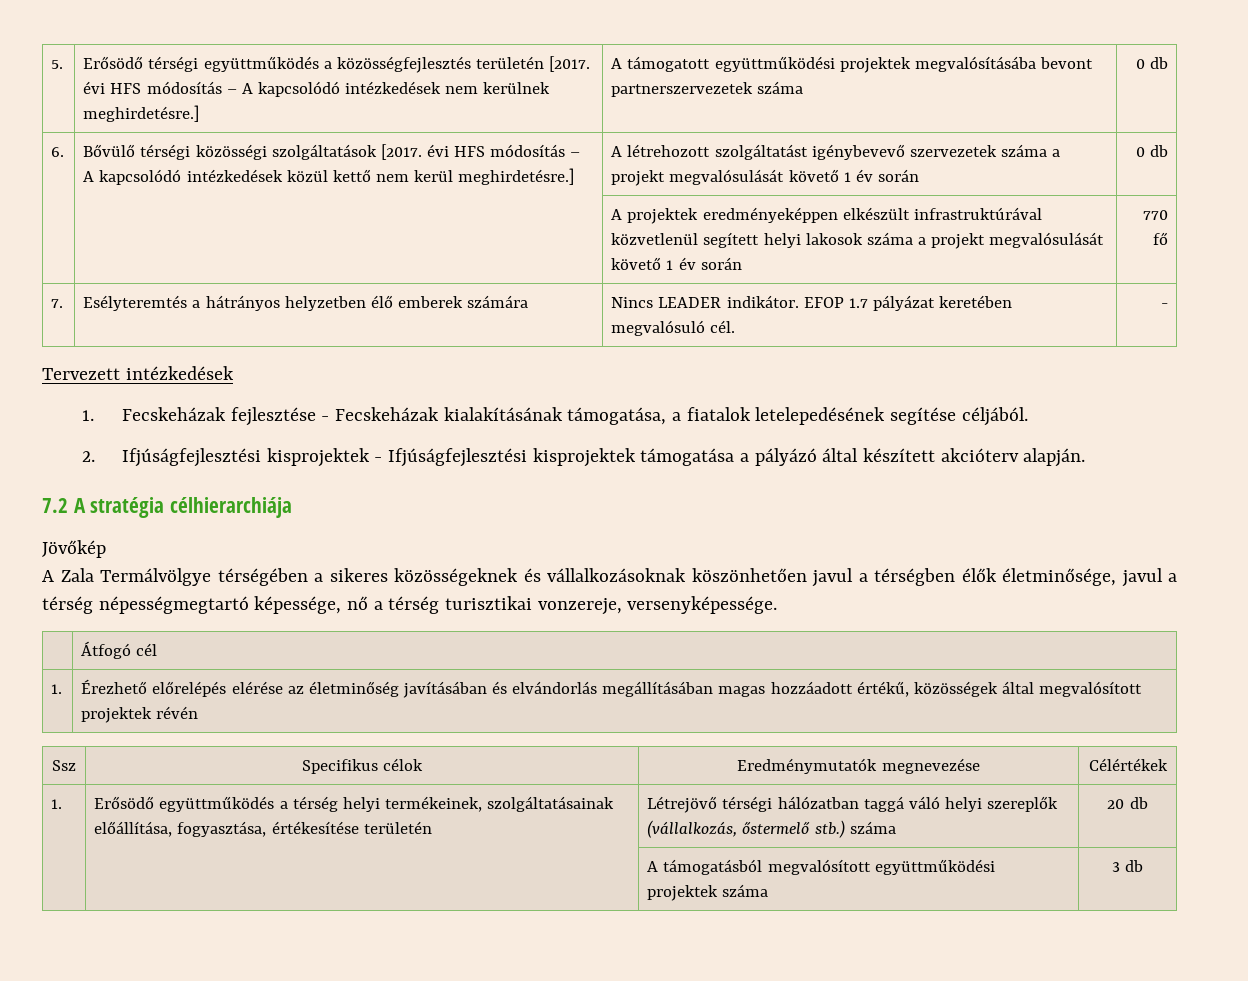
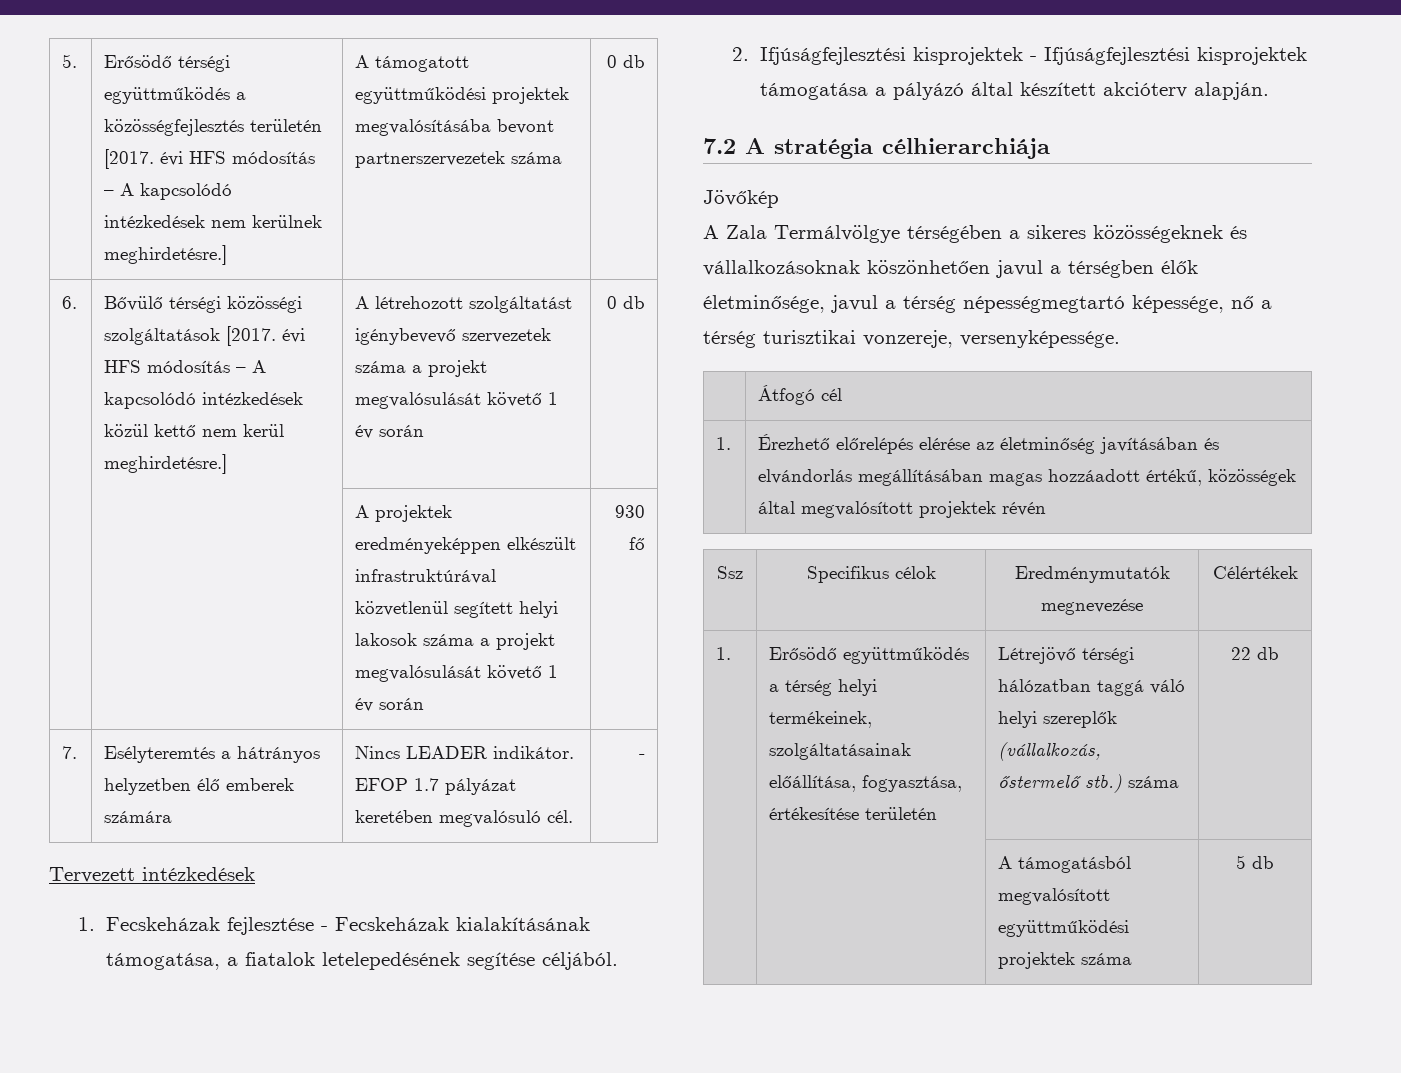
[1142,210,1168,220] 770 -> [614,505,645,518] 930
[1107,799,1125,809] 20 -> [1231,647,1251,660] 22
[1111,862,1120,872] 3 -> [1236,855,1246,869] 5

